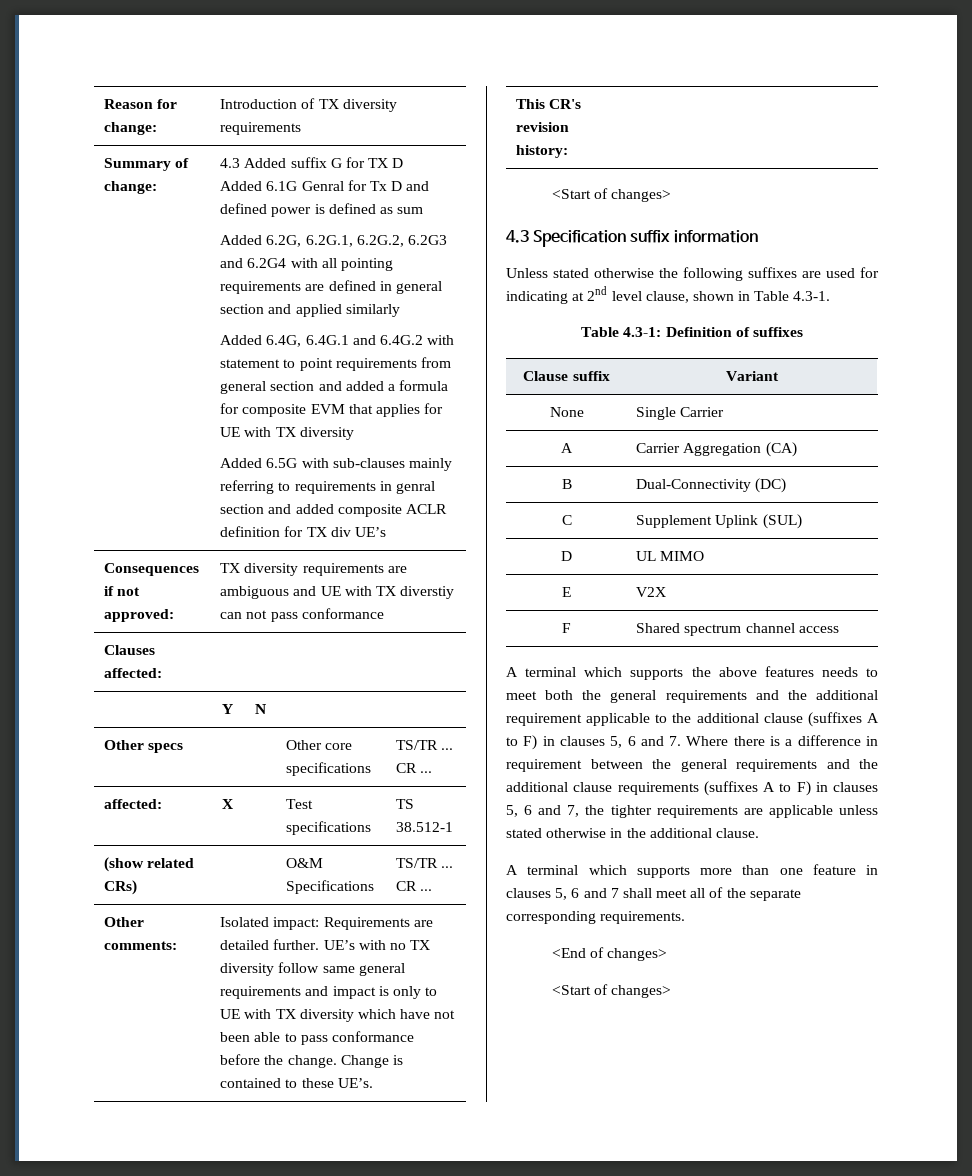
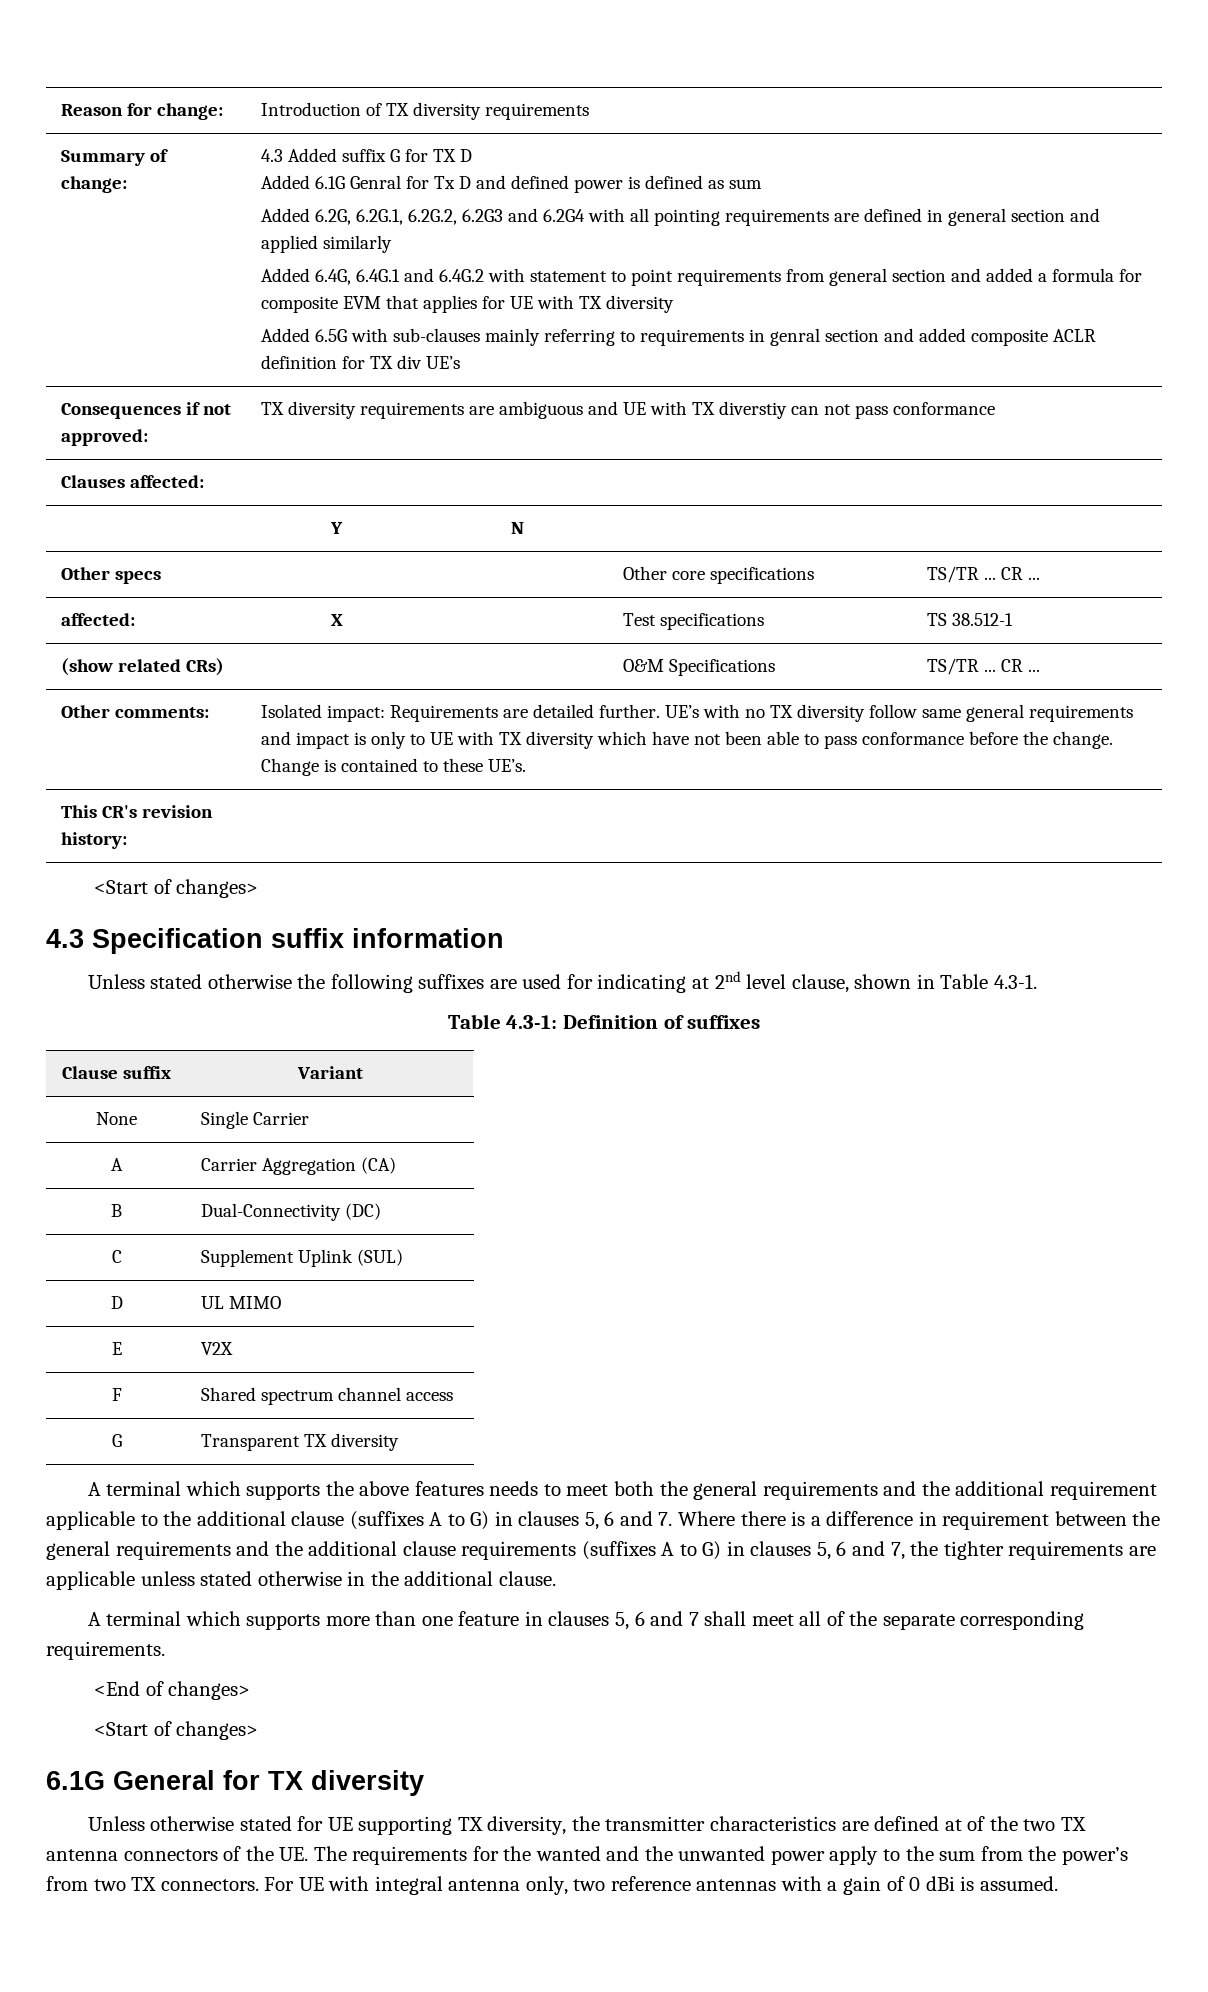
(839, 629) none -> [111,1434,122,1447] [200,1433,399,1451] // G | Transparent TX diversity
[523,735,538,750] F) -> [470,1511,490,1530] G)
[796,781,811,796] F) -> [702,1541,722,1560] G)
(672, 991) none -> [46,1770,424,1796] [87,1816,1086,1835] [46,1846,1128,1865] [46,1876,1058,1895] // 6.1G General for TX diversity // Unless otherwise stated for UE supporting TX diversity, the transmitter characteristics are defined at of the two TX antenna connectors of the UE. The requirements for the wanted and the unwanted power apply to the sum from the power’s from two TX connectors. For UE with integral antenna only, two reference antennas with a gain of 0 dBi is assumed.

